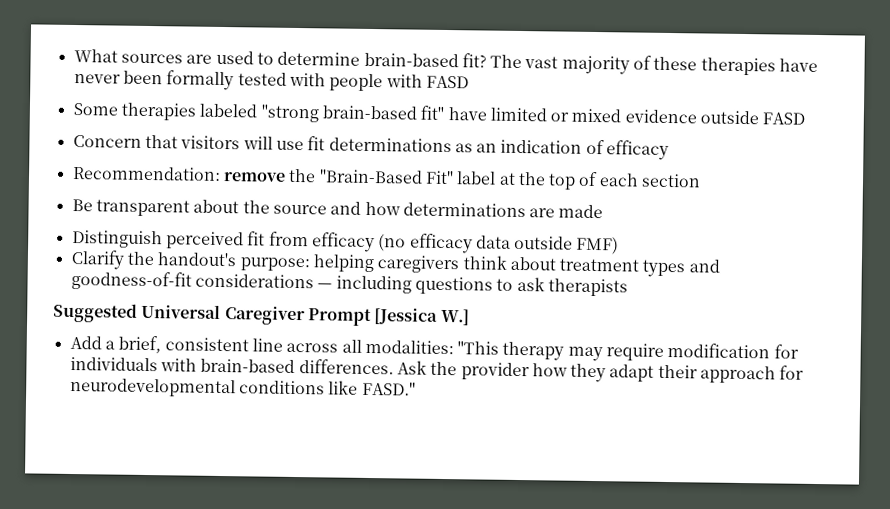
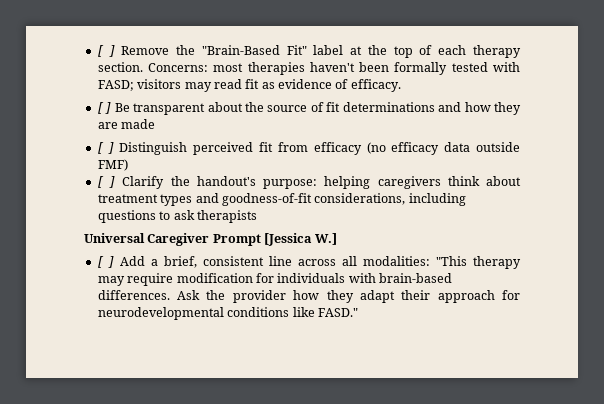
[73,48,819,76] [73,70,469,92] [72,102,806,125] [72,134,670,161] [71,165,286,182] What sources are used to determine brain-based fit? The vast majority of these therapies have never been formally tested with people with FASD // Some therapies labeled "strong brain-based fit" have limited or mixed evidence outside FASD // Concern that visitors will use fit determinations as an indication of efficacy // Recommendation: remove -> [97,45,170,57] [ ] Remove
[641,173,702,188] section // -> [472,45,521,58] [97,62,520,75] [97,79,401,92] [97,102,112,114] therapy section. Concerns: most therapies haven't been formally tested with FASD; visitors may read fit as evidence of efficacy. // [ ]
(327, 209) none -> [310,102,435,112] of fit determinations
[402,202,526,218] determinations -> [494,102,521,115] they
(604, 211) none -> [97,142,114,154] [ ]
(620, 245) none -> [97,176,115,188] [ ]
[194,273,333,289] considerations — -> [314,193,406,205] considerations,
[53,302,138,323] Suggested -> (257, 216) none
(470, 317) none -> [97,256,114,268] [ ]

